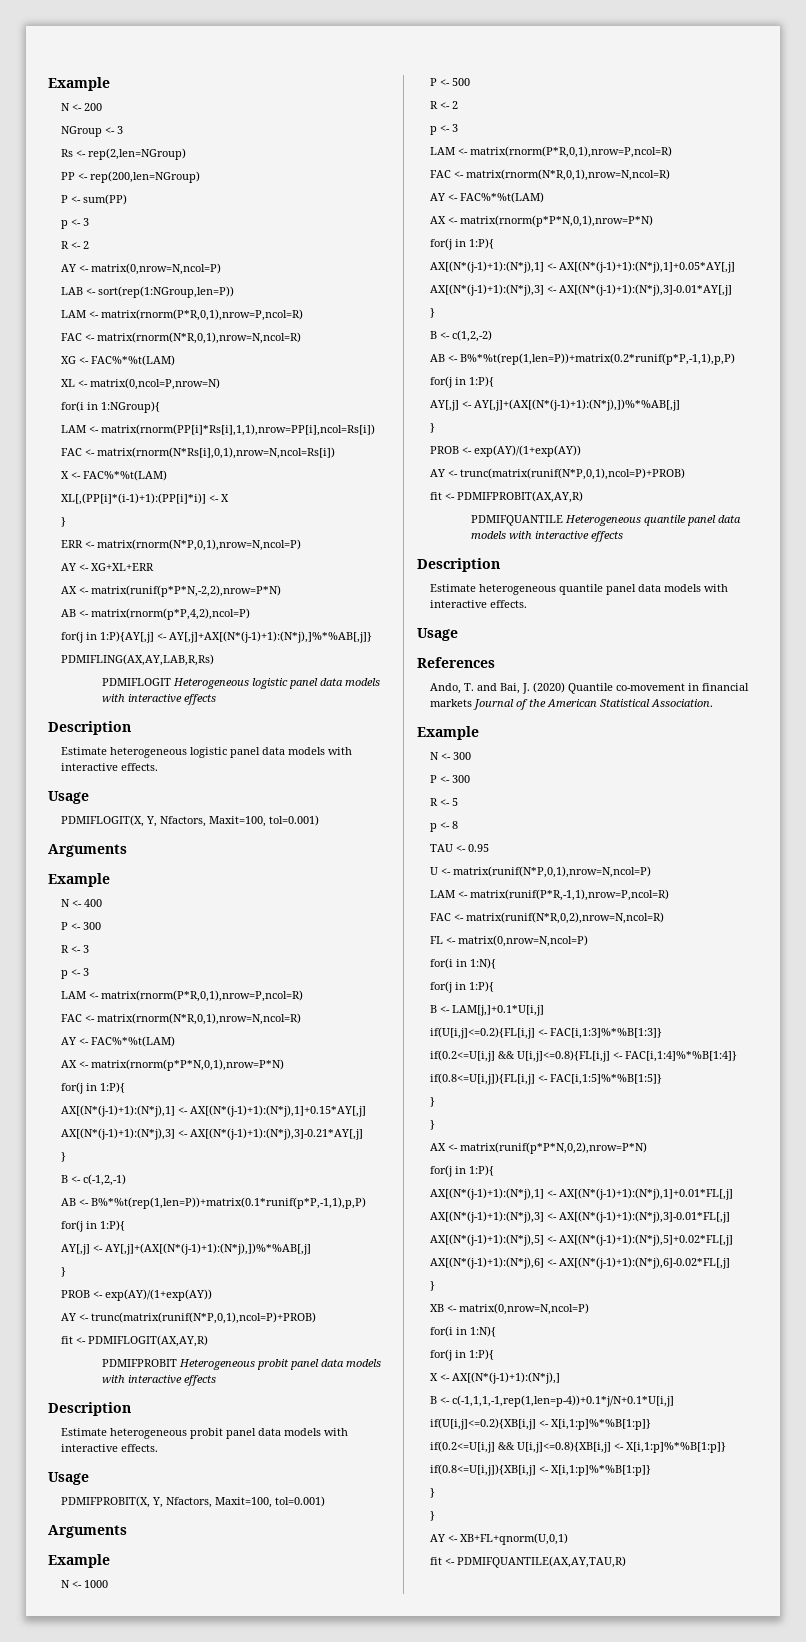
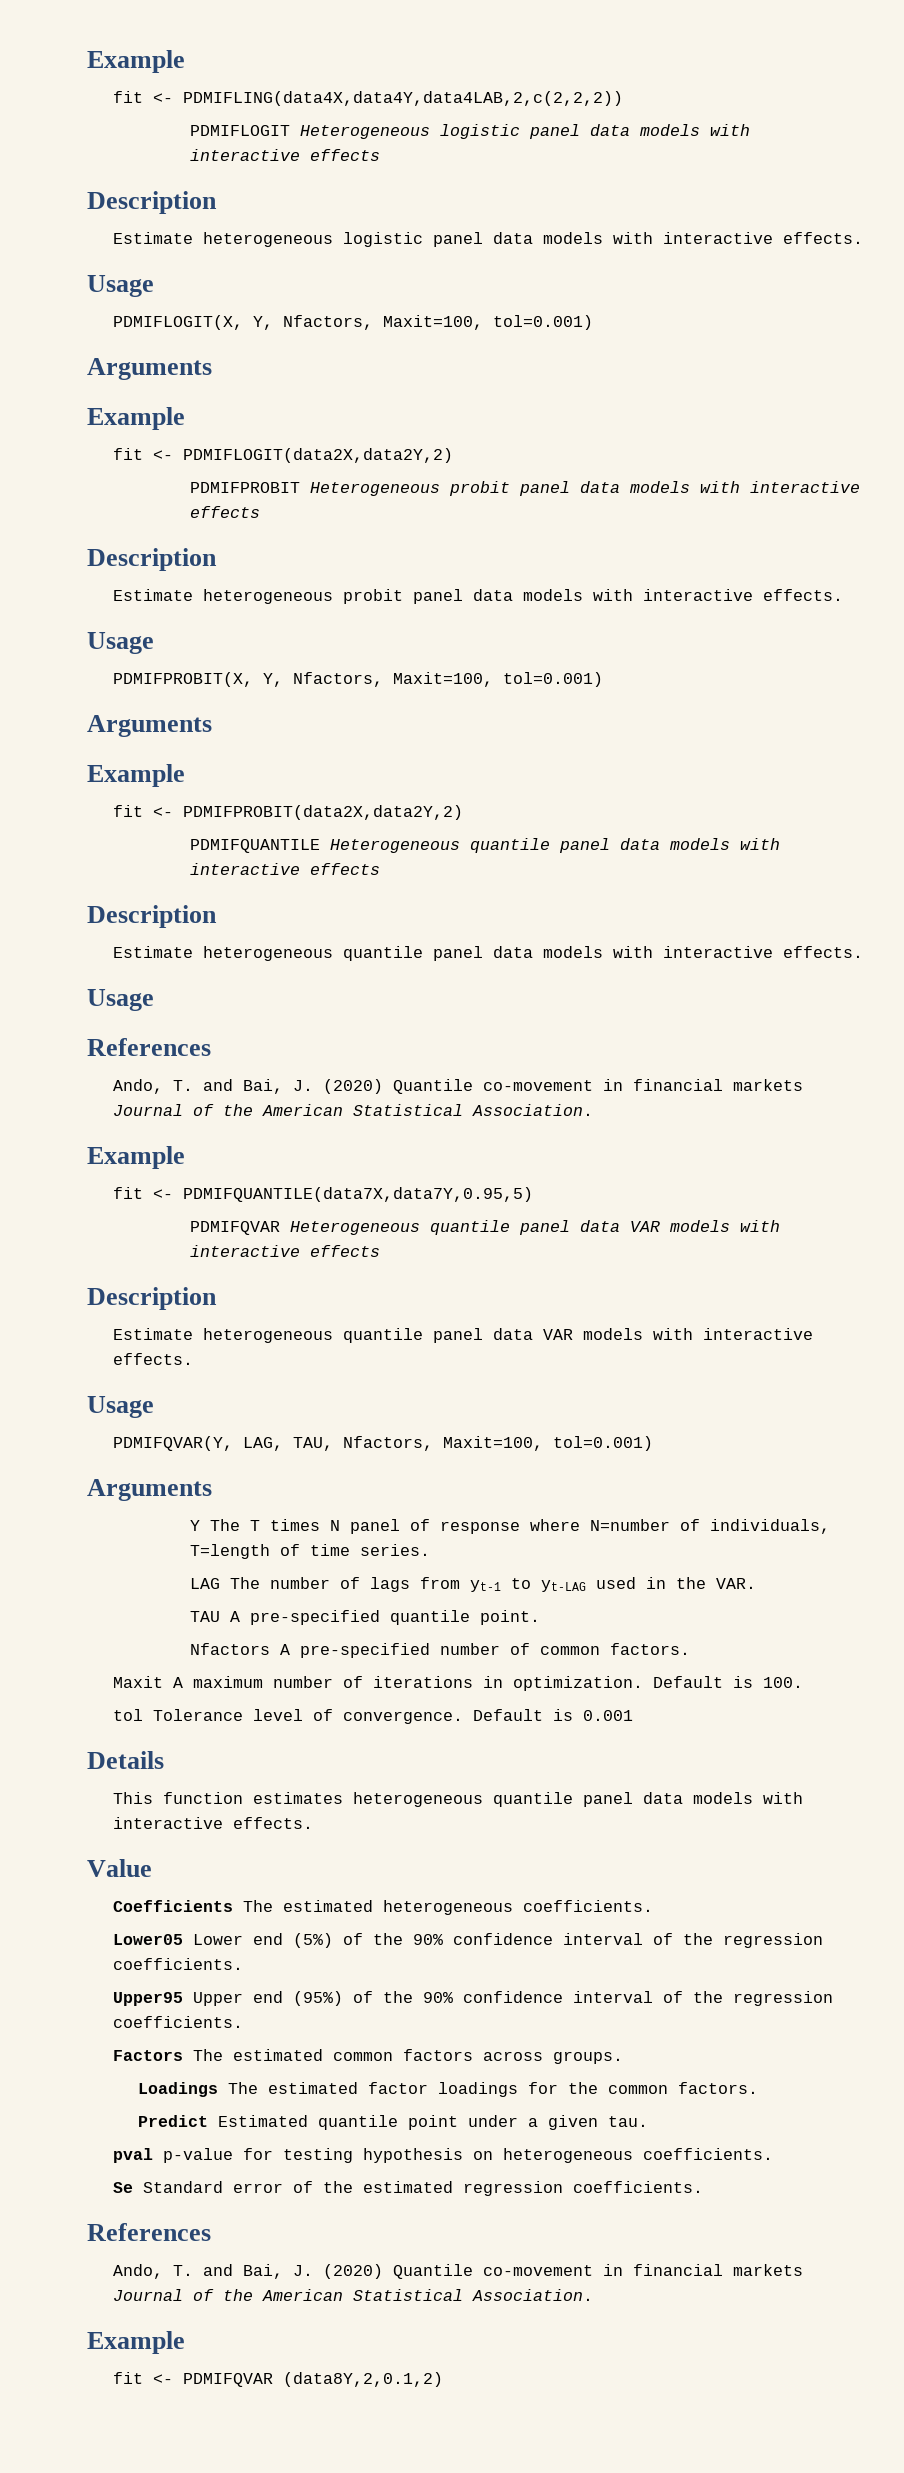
[48,77,110,91] [61,103,103,111] [61,126,124,137] [61,148,187,160] [61,171,201,183] [61,194,128,205] [61,218,90,229] [61,241,90,249] [61,263,222,275] [61,286,235,298] [61,309,304,321] [61,332,302,344] [61,355,176,366] [61,378,221,390] [61,401,161,413] [61,424,376,436] [61,447,336,459] [61,470,168,481] [61,493,230,505] [61,517,67,527] [61,539,302,551] [61,563,155,571] [61,585,282,597] [61,608,251,620] [61,631,373,643] [61,654,215,666] Example // N <- 200 // NGroup <- 3 // Rs <- rep(2,len=NGroup) // PP <- rep(200,len=NGroup) // P <- sum(PP) // p <- 3 // R <- 2 // AY <- matrix(0,nrow=N,ncol=P) // LAB <- sort(rep(1:NGroup,len=P)) // LAM <- matrix(rnorm(P*R,0,1),nrow=P,ncol=R) // FAC <- matrix(rnorm(N*R,0,1),nrow=N,ncol=R) // XG <- FAC%*%t(LAM) // XL <- matrix(0,ncol=P,nrow=N) // for(i in 1:NGroup){ // LAM <- matrix(rnorm(PP[i]*Rs[i],1,1),nrow=PP[i],ncol=Rs[i]) // FAC <- matrix(rnorm(N*Rs[i],0,1),nrow=N,ncol=Rs[i]) // X <- FAC%*%t(LAM) // XL[,(PP[i]*(i-1)+1):(PP[i]*i)] <- X // } // ERR <- matrix(rnorm(N*P,0,1),nrow=N,ncol=P) // AY <- XG+XL+ERR // AX <- matrix(runif(p*P*N,-2,2),nrow=P*N) // AB <- matrix(rnorm(p*P,4,2),ncol=P) // for(j in 1:P){AY[,j] <- AY[,j]+AX[(N*(j-1)+1):(N*j),]%*%AB[,j]} // PDMIFLING(AX,AY,LAB,R,Rs) -> [87,50,185,73] [112,91,623,106] Example // fit <- PDMIFLING(data4X,data4Y,data4LAB,2,c(2,2,2))
[61,899,103,907] [61,922,102,930] [61,945,90,953] [61,968,90,979] [61,990,304,1002] [61,1013,302,1025] [61,1036,176,1047] [61,1059,285,1071] [61,1082,126,1094] [61,1105,367,1117] [61,1128,364,1140] [61,1152,67,1162] [61,1174,127,1186] [61,1197,367,1209] [61,1220,126,1232] [61,1243,312,1255] [61,1267,67,1277] [61,1289,213,1301] [61,1312,317,1324] [61,1335,209,1347] // N <- 400 // P <- 300 // R <- 3 // p <- 3 // LAM <- matrix(rnorm(P*R,0,1),nrow=P,ncol=R) // FAC <- matrix(rnorm(N*R,0,1),nrow=N,ncol=R) // AY <- FAC%*%t(LAM) // AX <- matrix(rnorm(p*P*N,0,1),nrow=P*N) // for(j in 1:P){ // AX[(N*(j-1)+1):(N*j),1] <- AX[(N*(j-1)+1):(N*j),1]+0.15*AY[,j] // AX[(N*(j-1)+1):(N*j),3] <- AX[(N*(j-1)+1):(N*j),3]-0.21*AY[,j] // } // B <- c(-1,2,-1) // AB <- B%*%t(rep(1,len=P))+matrix(0.1*runif(p*P,-1,1),p,P) // for(j in 1:P){ // AY[,j] <- AY[,j]+(AX[(N*(j-1)+1):(N*j),])%*%AB[,j] // } // PROB <- exp(AY)/(1+exp(AY)) // AY <- trunc(matrix(runif(N*P,0,1),ncol=P)+PROB) // fit <- PDMIFLOGIT(AX,AY,R) -> [112,448,453,463] // fit <- PDMIFLOGIT(data2X,data2Y,2)
[61,1580,109,1588] [430,78,471,86] [430,101,459,109] [430,124,459,135] [430,146,673,158] [430,169,671,181] [430,192,545,203] [430,215,654,227] [430,238,495,250] [430,261,736,273] [430,284,733,296] [430,308,436,318] [430,330,493,342] [430,353,736,365] [430,376,495,388] [430,399,681,411] [430,423,436,433] [430,445,582,457] [430,468,686,480] [430,491,584,503] // N <- 1000 // P <- 500 // R <- 2 // p <- 3 // LAM <- matrix(rnorm(P*R,0,1),nrow=P,ncol=R) // FAC <- matrix(rnorm(N*R,0,1),nrow=N,ncol=R) // AY <- FAC%*%t(LAM) // AX <- matrix(rnorm(p*P*N,0,1),nrow=P*N) // for(j in 1:P){ // AX[(N*(j-1)+1):(N*j),1] <- AX[(N*(j-1)+1):(N*j),1]+0.05*AY[,j] // AX[(N*(j-1)+1):(N*j),3] <- AX[(N*(j-1)+1):(N*j),3]-0.01*AY[,j] // } // B <- c(1,2,-2) // AB <- B%*%t(rep(1,len=P))+matrix(0.2*runif(p*P,-1,1),p,P) // for(j in 1:P){ // AY[,j] <- AY[,j]+(AX[(N*(j-1)+1):(N*j),])%*%AB[,j] // } // PROB <- exp(AY)/(1+exp(AY)) // AY <- trunc(matrix(runif(N*P,0,1),ncol=P)+PROB) // fit <- PDMIFPROBIT(AX,AY,R) -> [112,805,463,820] // fit <- PDMIFPROBIT(data2X,data2Y,2)
[430,752,472,760] [430,775,471,783] [430,798,459,806] [430,821,459,832] [430,844,490,852] [430,866,652,878] [430,889,670,901] [430,912,665,924] [430,935,589,947] [430,958,497,969] [430,981,495,993] [430,1005,545,1016] [430,1027,663,1039] [430,1050,738,1062] [430,1073,663,1085] [430,1097,436,1107] [430,1120,436,1130] [430,1142,648,1154] [430,1165,495,1177] [430,1188,734,1200] [430,1211,731,1223] [430,1234,734,1246] [430,1257,731,1269] [430,1281,436,1291] [430,1303,590,1315] [430,1326,497,1337] [430,1349,495,1361] [430,1372,561,1384] [430,1395,675,1407] [430,1418,652,1430] [430,1441,727,1453] [430,1464,652,1476] [430,1488,436,1498] [430,1511,436,1521] [430,1533,569,1545] [430,1556,627,1568] N <- 300 // P <- 300 // R <- 5 // p <- 8 // TAU <- 0.95 // U <- matrix(runif(N*P,0,1),nrow=N,ncol=P) // LAM <- matrix(runif(P*R,-1,1),nrow=P,ncol=R) // FAC <- matrix(runif(N*R,0,2),nrow=N,ncol=R) // FL <- matrix(0,nrow=N,ncol=P) // for(i in 1:N){ // for(j in 1:P){ // B <- LAM[j,]+0.1*U[i,j] // if(U[i,j]<=0.2){FL[i,j] <- FAC[i,1:3]%*%B[1:3]} // if(0.2<=U[i,j] && U[i,j]<=0.8){FL[i,j] <- FAC[i,1:4]%*%B[1:4]} // if(0.8<=U[i,j]){FL[i,j] <- FAC[i,1:5]%*%B[1:5]} // } // } // AX <- matrix(runif(p*P*N,0,2),nrow=P*N) // for(j in 1:P){ // AX[(N*(j-1)+1):(N*j),1] <- AX[(N*(j-1)+1):(N*j),1]+0.01*FL[,j] // AX[(N*(j-1)+1):(N*j),3] <- AX[(N*(j-1)+1):(N*j),3]-0.01*FL[,j] // AX[(N*(j-1)+1):(N*j),5] <- AX[(N*(j-1)+1):(N*j),5]+0.02*FL[,j] // AX[(N*(j-1)+1):(N*j),6] <- AX[(N*(j-1)+1):(N*j),6]-0.02*FL[,j] // } // XB <- matrix(0,nrow=N,ncol=P) // for(i in 1:N){ // for(j in 1:P){ // X <- AX[(N*(j-1)+1):(N*j),] // B <- c(-1,1,1,-1,rep(1,len=p-4))+0.1*j/N+0.1*U[i,j] // if(U[i,j]<=0.2){XB[i,j] <- X[i,1:p]%*%B[1:p]} // if(0.2<=U[i,j] && U[i,j]<=0.8){XB[i,j] <- X[i,1:p]%*%B[1:p]} // if(0.8<=U[i,j]){XB[i,j] <- X[i,1:p]%*%B[1:p]} // } // } // AY <- XB+FL+qnorm(U,0,1) // fit <- PDMIFQUANTILE(AX,AY,TAU,R) -> [112,1187,533,1202] [189,1220,780,1235] [189,1245,380,1257] [87,1287,217,1310] [112,1328,813,1343] [112,1353,193,1365] [87,1396,154,1418] [112,1436,653,1451] [87,1479,212,1501] [189,1519,830,1534] [189,1544,430,1559] [189,1577,756,1592] [189,1610,540,1625] [189,1643,690,1658] [112,1676,803,1691] [112,1709,633,1724] [87,1751,164,1769] [112,1792,803,1807] [112,1817,313,1829] [87,1859,152,1877] [112,1900,653,1915] [112,1933,823,1948] [112,1958,243,1970] [112,1991,833,2006] [112,2016,243,2028] [112,2049,623,2064] [138,2082,759,2097] [138,2115,649,2130] [112,2148,773,2163] [112,2181,703,2196] [87,2223,211,2241] [112,2264,803,2279] [112,2289,593,2301] [87,2331,185,2354] [112,2372,443,2387] fit <- PDMIFQUANTILE(data7X,data7Y,0.95,5) // PDMIFQVAR Heterogeneous quantile panel data VAR models with interactive effects // Description // Estimate heterogeneous quantile panel data VAR models with interactive effects. // Usage // PDMIFQVAR(Y, LAG, TAU, Nfactors, Maxit=100, tol=0.001) // Arguments // Y The T times N panel of response where N=number of individuals, T=length of time series. // LAG The number of lags from yt-1 to yt-LAG used in the VAR. // TAU A pre-specified quantile point. // Nfactors A pre-specified number of common factors. // Maxit A maximum number of iterations in optimization. Default is 100. // tol Tolerance level of convergence. Default is 0.001 // Details // This function estimates heterogeneous quantile panel data models with interactive effects. // Value // Coefficients The estimated heterogeneous coefficients. // Lower05 Lower end (5%) of the 90% confidence interval of the regression coefficients. // Upper95 Upper end (95%) of the 90% confidence interval of the regression coefficients. // Factors The estimated common factors across groups. // Loadings The estimated factor loadings for the common factors. // Predict Estimated quantile point under a given tau. // pval p-value for testing hypothesis on heterogeneous coefficients. // Se Standard error of the estimated regression coefficients. // References // Ando, T. and Bai, J. (2020) Quantile co-movement in financial markets Journal of the American Statistical Association. // Example // fit <- PDMIFQVAR (data8Y,2,0.1,2)

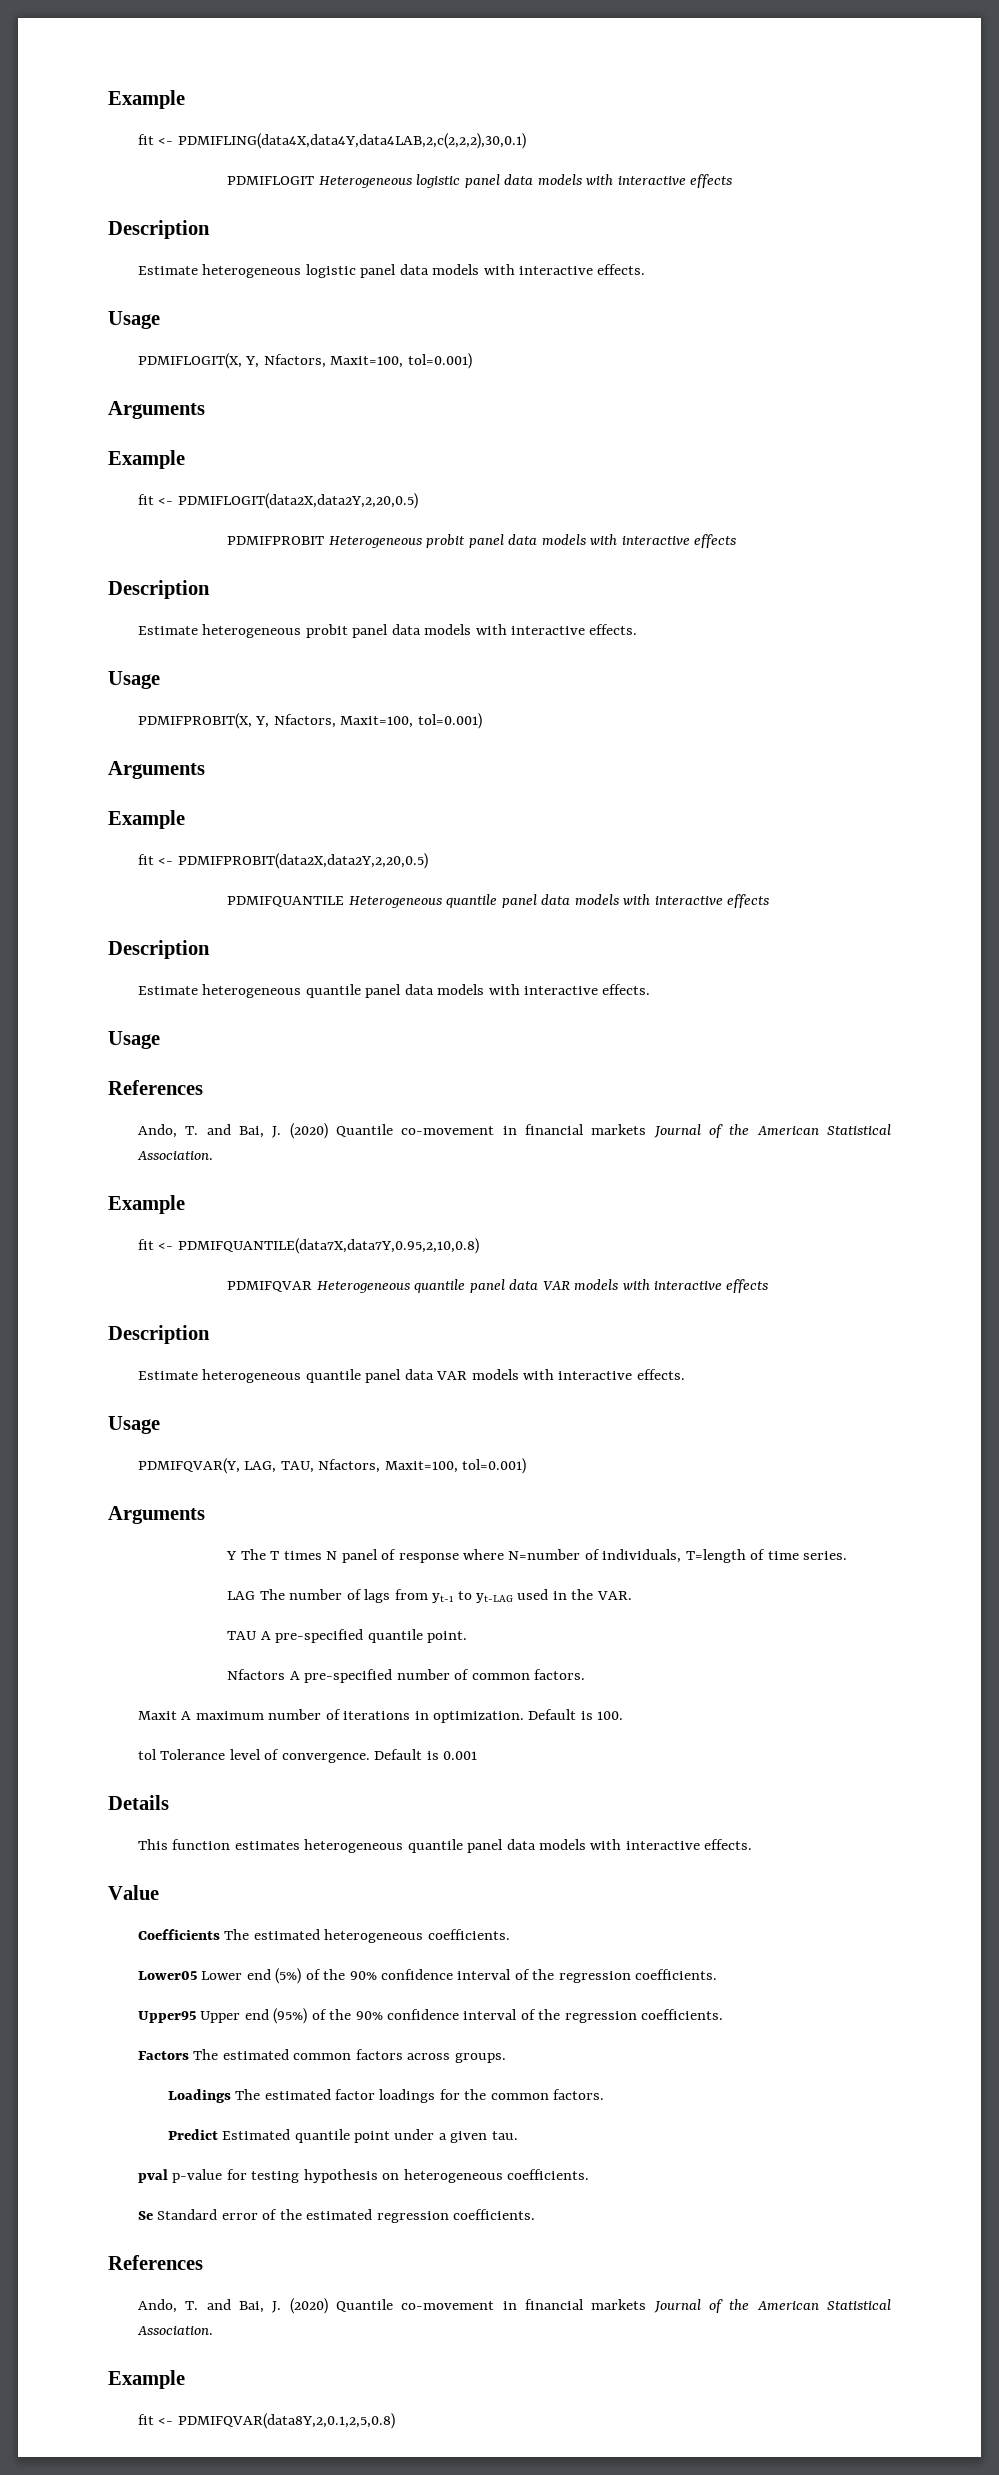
[87,50,185,73] [112,91,623,106] Example // fit <- PDMIFLING(data4X,data4Y,data4LAB,2,c(2,2,2)) -> [108,90,185,109] [137,133,526,149] Example // fit <- PDMIFLING(data4X,data4Y,data4LAB,2,c(2,2,2),30,0.1)
[182,448,453,463] PDMIFLOGIT(data2X,data2Y,2) -> [177,493,418,509] PDMIFLOGIT(data2X,data2Y,2,20,0.5)
[182,805,463,820] PDMIFPROBIT(data2X,data2Y,2) -> [177,853,428,869] PDMIFPROBIT(data2X,data2Y,2,20,0.5)
[182,1187,533,1202] PDMIFQUANTILE(data7X,data7Y,0.95,5) -> [177,1238,479,1254] PDMIFQUANTILE(data7X,data7Y,0.95,2,10,0.8)
[182,2372,443,2387] PDMIFQVAR (data8Y,2,0.1,2) -> [177,2413,395,2429] PDMIFQVAR(data8Y,2,0.1,2,5,0.8)

